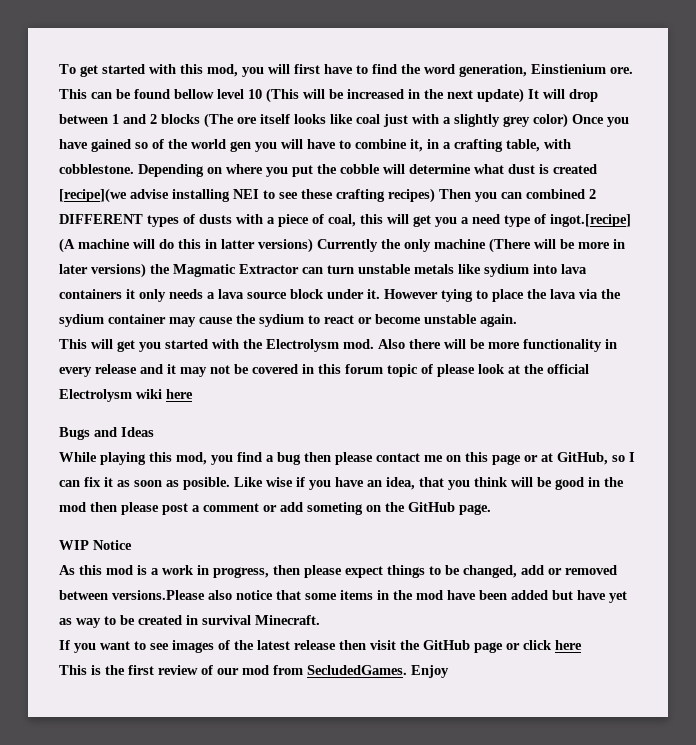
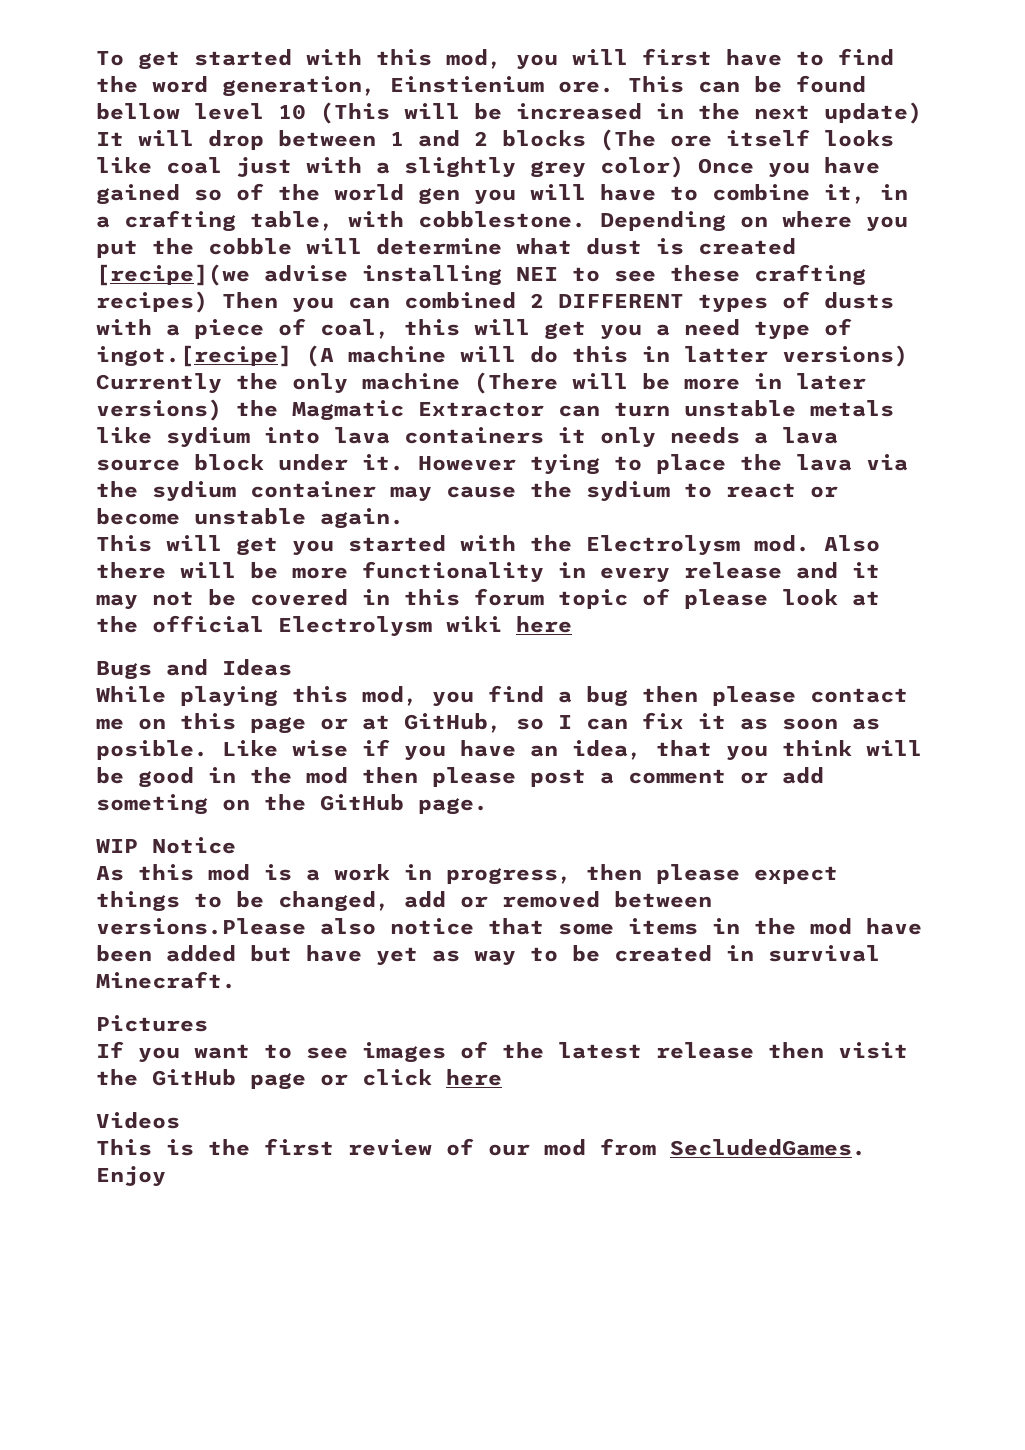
(320, 620) none -> [96,1015,208,1032] // Pictures
(582, 645) none -> [96,1112,180,1129] // Videos

